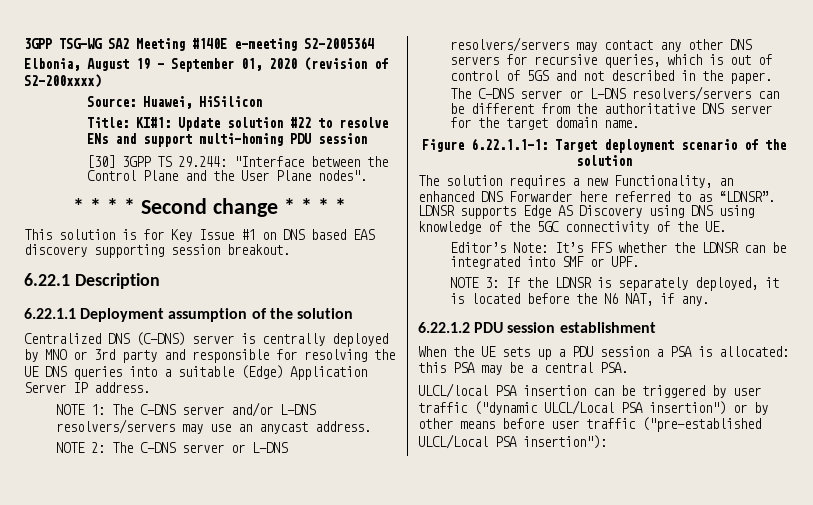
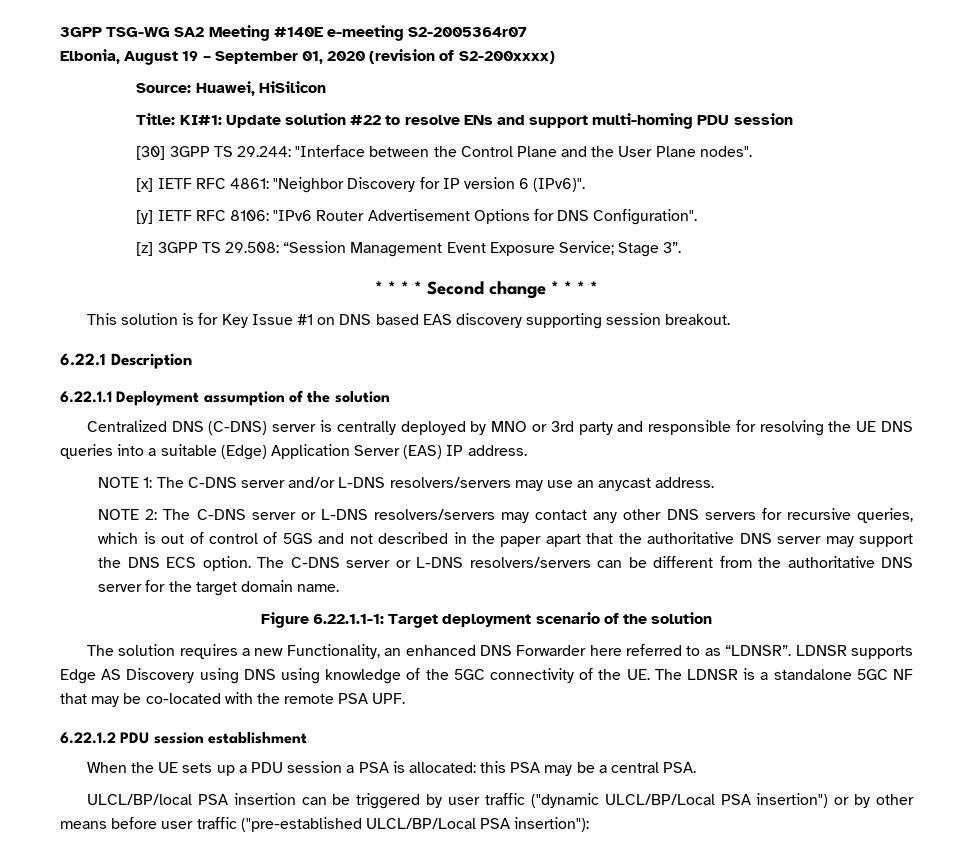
[304,37,374,49] S2-2005364 -> [408,27,528,37] S2-2005364r07
(368, 175) none -> [136,177,586,193] [136,209,698,225] [136,241,682,257] // [x] IETF RFC 4861: "Neighbor Discovery for IP version 6 (IPv6)". // [y] IETF RFC 8106: "IPv6 Router Advertisement Options for DNS Configuration". // [z] 3GPP TS 29.508: “Session Management Event Exposure Service; Stage 3”.
(66, 387) none -> [403,445,443,459] (EAS)
[729,72,772,84] paper. -> [500,532,913,547] [98,556,251,571] paper apart that the authoritative DNS server may support the DNS ECS option.
[449,242,786,253] [449,256,639,269] [449,277,779,291] [449,293,709,306] // Editor’s Note: It’s FFS whether the LDNSR can be integrated into SMF or UPF. // NOTE 3: If the LDNSR is separately deployed, it is located before the N6 NAT, if any. -> [654,668,914,680] [60,692,406,707] The LDNSR is a standalone 5GC NF that may be co-located with the remote PSA UPF.
[418,383,488,398] ULCL/local -> [86,794,192,805] ULCL/BP/local
[544,400,614,415] ULCL/Local -> [604,794,715,805] ULCL/BP/Local
[418,434,488,449] ULCL/Local -> [365,818,476,829] ULCL/BP/Local

